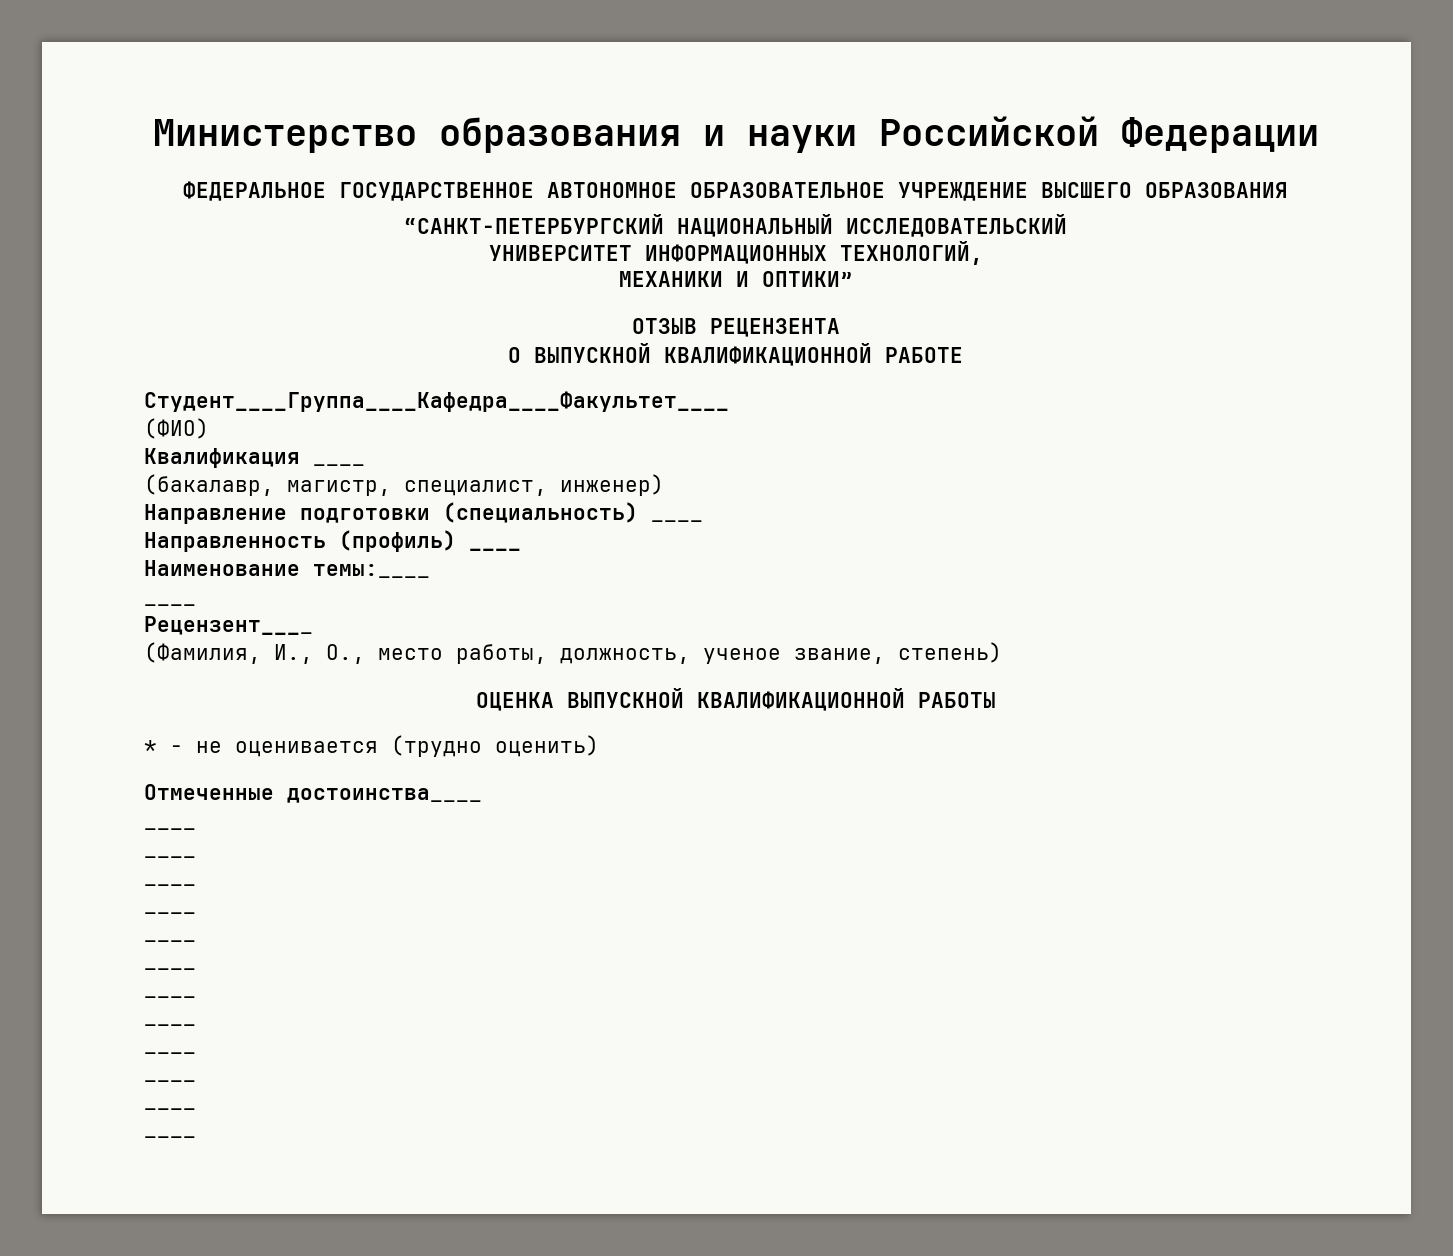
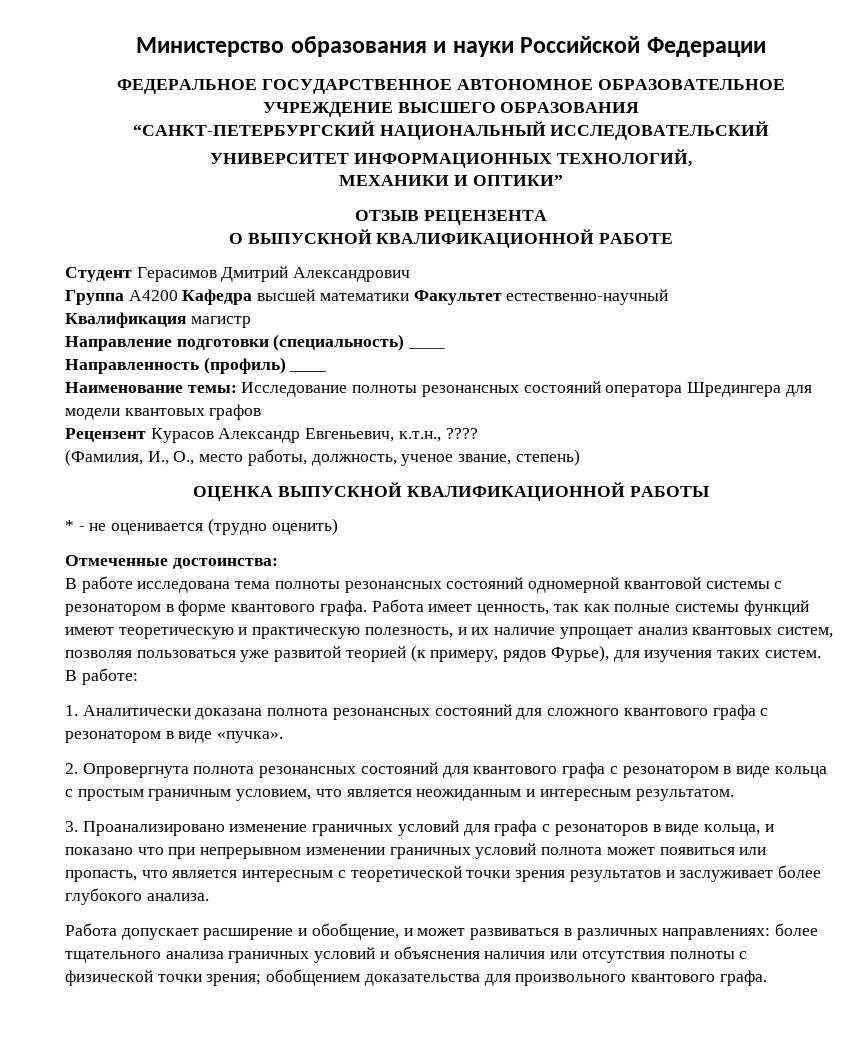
[144,391,729,412] [144,418,209,439] [144,448,365,468] [144,474,664,496] Студент____Группа____Кафедра____Факультет____ // (ФИО) // Квалификация ____ // (бакалавр, магистр, специалист, инженер) -> [65,266,411,282] [65,289,669,305] [65,312,251,328] Студент Герасимов Дмитрий Александрович // Группа A4200 Кафедра высшей математики Факультет естественно-научный // Квалификация магистр
[313,564,430,578] [144,604,196,606] [144,616,313,635] темы:____ // ____ // Рецензент____ -> [187,381,812,397] [65,404,262,420] [65,428,478,443] темы: Исследование полноты резонансных состояний оператора Шредингера для модели квантовых графов // Рецензент Курасов Александр Евгеньевич, к.т.н., ????
[287,788,482,803] [144,828,196,830] [144,856,196,858] [144,884,196,886] [144,912,196,914] [144,940,196,942] [144,968,196,970] [144,996,196,998] [144,1024,196,1026] [144,1052,196,1054] [144,1080,196,1082] [144,1108,196,1110] [144,1136,196,1138] достоинства____ // ____ // ____ // ____ // ____ // ____ // ____ // ____ // ____ // ____ // ____ // ____ // ____ -> [172,558,278,569] [65,576,783,593] [65,599,809,616] [65,627,833,639] [65,645,821,662] [65,668,138,685] [65,704,769,720] [65,731,284,743] [65,762,827,778] [65,789,734,801] [65,820,774,836] [65,843,767,859] [65,865,821,882] [65,888,209,905] [65,923,818,940] [65,946,748,963] [65,969,767,986] достоинства: // В работе исследована тема полноты резонансных состояний одномерной квантовой системы с резонатором в форме квантового графа. Работа имеет ценность, так как полные системы функций имеют теоретическую и практическую полезность, и их наличие упрощает анализ квантовых систем, позволяя пользоваться уже развитой теорией (к примеру, рядов Фурье), для изучения таких систем. В работе: // 1. Аналитически доказана полнота резонансных состояний для сложного квантового графа с резонатором в виде «пучка». // 2. Опровергнута полнота резонансных состояний для квантового графа с резонатором в виде кольца с простым граничным условием, что является неожиданным и интересным результатом. // 3. Проанализировано изменение граничных условий для графа с резонаторов в виде кольца, и показано что при непрерывном изменении граничных условий полнота может появиться или пропасть, что является интересным с теоретической точки зрения результатов и заслуживает более глубокого анализа. // Работа допускает расширение и обобщение, и может развиваться в различных направлениях: более тщательного анализа граничных условий и объяснения наличия или отсутствия полноты с физической точки зрения; обобщением доказательства для произвольного квантового графа.

